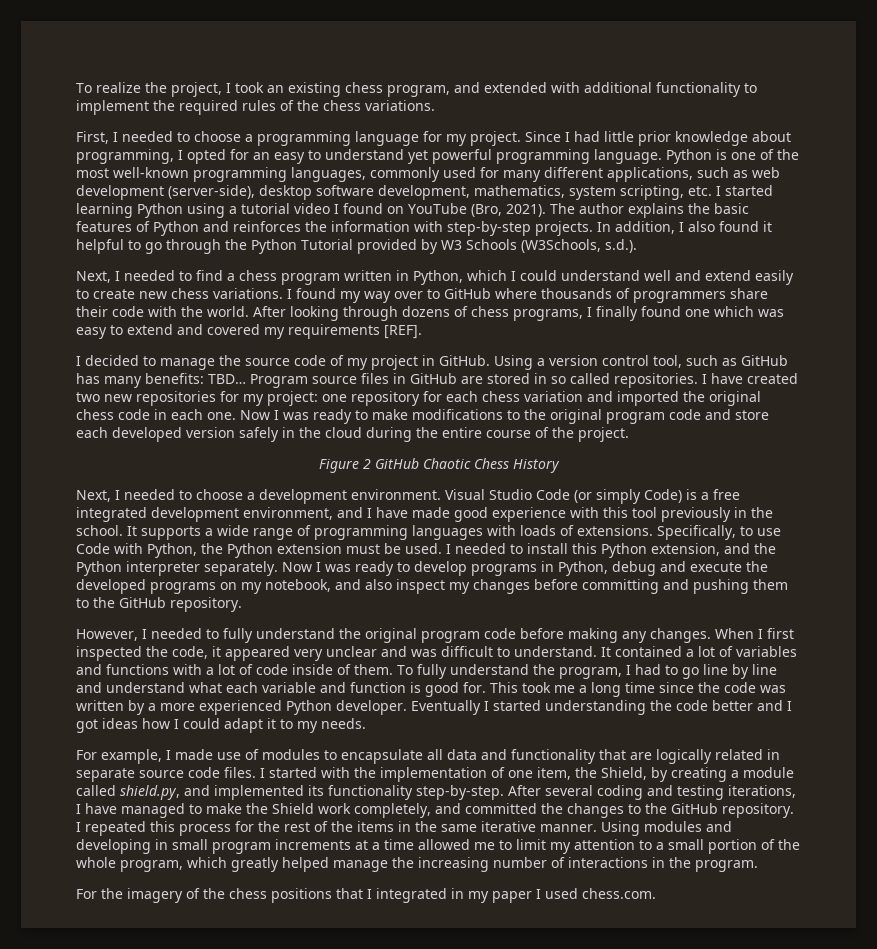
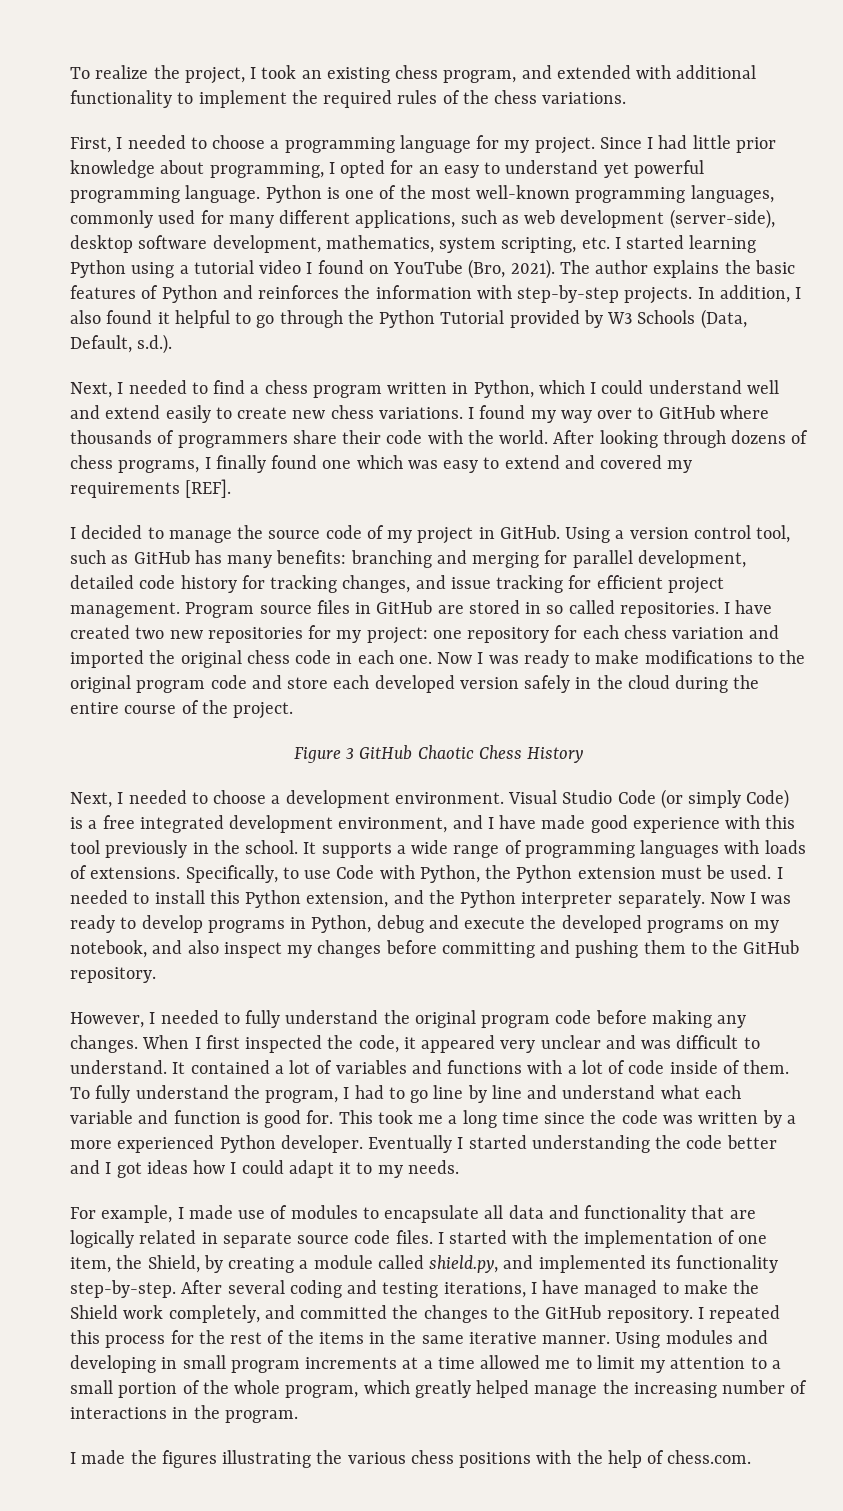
[521,239,601,253] (W3Schools, -> [700,309,747,329] [70,335,132,353] (Data, Default,
[208,374,246,384] TBD… -> [350,550,746,568] [70,575,724,594] [70,602,180,618] branching and merging for parallel development, detailed code history for tracking changes, and issue tracking for efficient project management.
[362,459,371,469] 2 -> [346,748,355,759] 3
[76,888,578,903] For the imagery of the chess positions that I integrated in my paper I used -> [70,1450,665,1468] I made the figures illustrating the various chess positions with the help of

